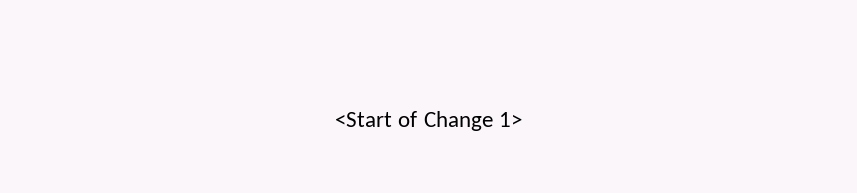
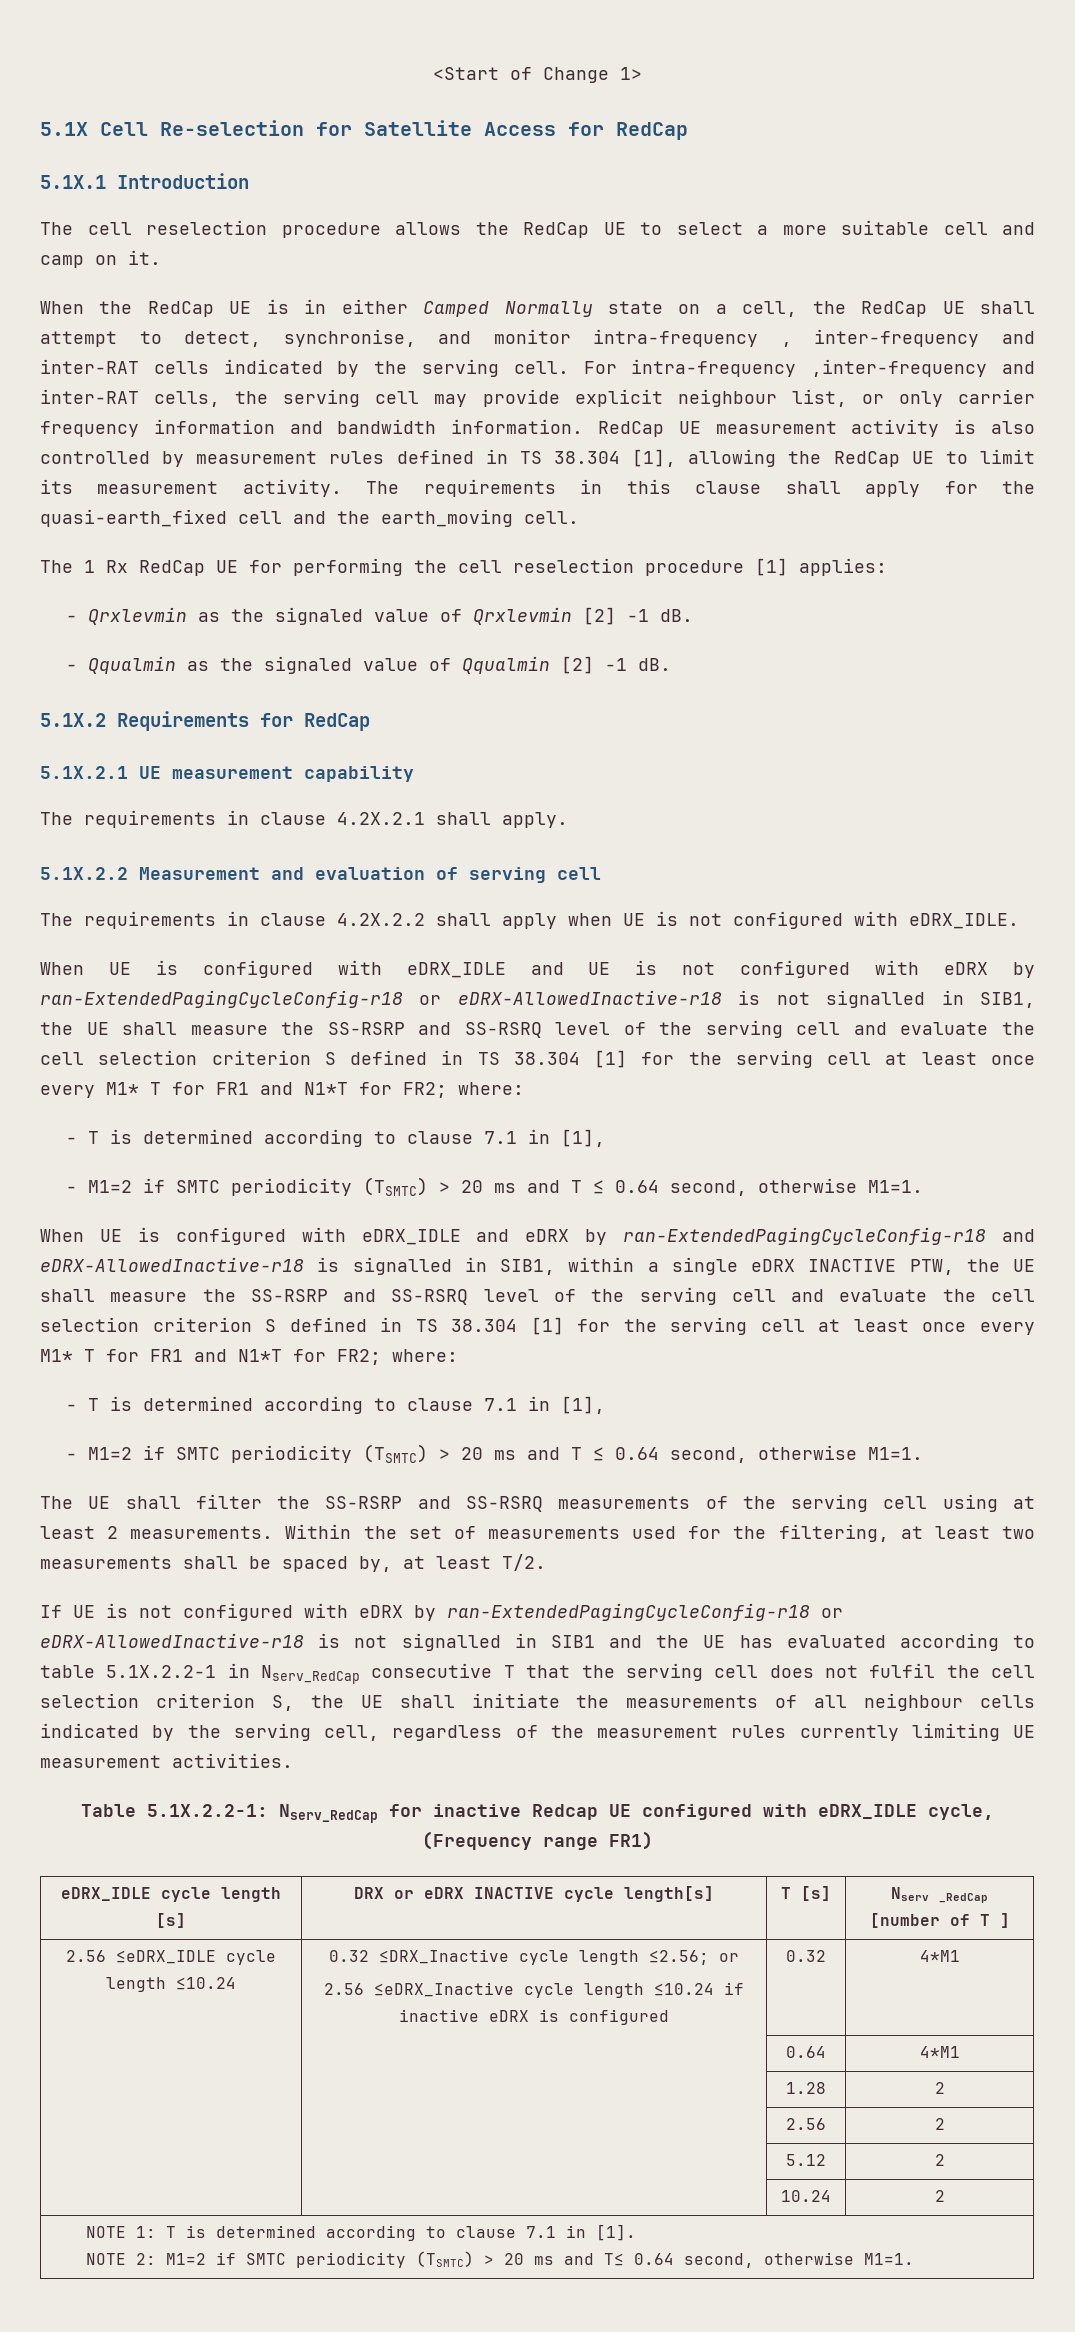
(522, 119) none -> [40,120,688,140] [40,173,249,189] [40,220,1035,238] [40,250,161,268] [40,299,1035,317] [40,329,1035,347] [40,359,1035,377] [40,389,1036,407] [40,419,1035,437] [40,449,1035,467] [40,479,1036,497] [40,509,579,527] [40,558,887,576] [66,607,694,625] [66,656,672,674] [40,711,370,731] [40,766,414,782] [40,810,568,828] [40,867,601,883] [40,911,1019,929] [40,960,1035,978] [40,990,1035,1008] [40,1020,1035,1038] [40,1050,1035,1068] [40,1082,524,1098] [66,1129,606,1147] [66,1177,924,1196] [40,1227,1035,1245] [40,1257,1035,1275] [40,1287,1036,1305] [40,1317,1035,1335] [40,1349,458,1365] [66,1396,606,1414] [66,1444,924,1463] [40,1494,1036,1512] [40,1524,1035,1542] [40,1554,546,1572] [40,1603,843,1621] [40,1633,1035,1651] [40,1663,1036,1684] [40,1693,1035,1711] [40,1723,1035,1741] [40,1753,293,1768] [81,1804,994,1823] [422,1831,653,1850] [61,1887,281,1902] [156,1913,186,1928] [353,1886,714,1902] [781,1886,831,1901] [891,1887,988,1903] [869,1913,1010,1928] [66,1950,276,1965] [106,1977,236,1992] [328,1949,739,1965] [323,1982,744,1998] [398,2009,669,2025] [786,1950,826,1962] [919,1950,960,1962] [786,2046,826,2058] [919,2046,960,2058] [786,2082,826,2094] [934,2082,945,2094] [786,2118,826,2130] [934,2118,945,2130] [786,2154,826,2166] [934,2154,945,2166] [781,2190,831,2202] [934,2190,945,2202] [85,2224,636,2241] [85,2251,914,2268] // 5.1X Cell Re-selection for Satellite Access for RedCap // 5.1X.1 Introduction // The cell reselection procedure allows the RedCap UE to select a more suitable cell and camp on it. // When the RedCap UE is in either Camped Normally state on a cell, the RedCap UE shall attempt to detect, synchronise, and monitor intra-frequency , inter-frequency and inter-RAT cells indicated by the serving cell. For intra-frequency ,inter-frequency and inter-RAT cells, the serving cell may provide explicit neighbour list, or only carrier frequency information and bandwidth information. RedCap UE measurement activity is also controlled by measurement rules defined in TS 38.304 [1], allowing the RedCap UE to limit its measurement activity. The requirements in this clause shall apply for the quasi-earth_fixed cell and the earth_moving cell. // The 1 Rx RedCap UE for performing the cell reselection procedure [1] applies: // - Qrxlevmin as the signaled value of Qrxlevmin [2] -1 dB. // - Qqualmin as the signaled value of Qqualmin [2] -1 dB. // 5.1X.2 Requirements for RedCap // 5.1X.2.1 UE measurement capability // The requirements in clause 4.2X.2.1 shall apply. // 5.1X.2.2 Measurement and evaluation of serving cell // The requirements in clause 4.2X.2.2 shall apply when UE is not configured with eDRX_IDLE. // When UE is configured with eDRX_IDLE and UE is not configured with eDRX by ran-ExtendedPagingCycleConfig-r18 or eDRX-AllowedInactive-r18 is not signalled in SIB1, the UE shall measure the SS-RSRP and SS-RSRQ level of the serving cell and evaluate the cell selection criterion S defined in TS 38.304 [1] for the serving cell at least once every M1* T for FR1 and N1*T for FR2; where: // - T is determined according to clause 7.1 in [1], // - M1=2 if SMTC periodicity (TSMTC) > 20 ms and T ≤ 0.64 second, otherwise M1=1. // When UE is configured with eDRX_IDLE and eDRX by ran-ExtendedPagingCycleConfig-r18 and eDRX-AllowedInactive-r18 is signalled in SIB1, within a single eDRX INACTIVE PTW, the UE shall measure the SS-RSRP and SS-RSRQ level of the serving cell and evaluate the cell selection criterion S defined in TS 38.304 [1] for the serving cell at least once every M1* T for FR1 and N1*T for FR2; where: // - T is determined according to clause 7.1 in [1], // - M1=2 if SMTC periodicity (TSMTC) > 20 ms and T ≤ 0.64 second, otherwise M1=1. // The UE shall filter the SS-RSRP and SS-RSRQ measurements of the serving cell using at least 2 measurements. Within the set of measurements used for the filtering, at least two measurements shall be spaced by, at least T/2. // If UE is not configured with eDRX by ran-ExtendedPagingCycleConfig-r18 or eDRX-AllowedInactive-r18 is not signalled in SIB1 and the UE has evaluated according to table 5.1X.2.2-1 in Nserv_RedCap consecutive T that the serving cell does not fulfil the cell selection criterion S, the UE shall initiate the measurements of all neighbour cells indicated by the serving cell, regardless of the measurement rules currently limiting UE measurement activities. // Table 5.1X.2.2-1: Nserv_RedCap for inactive Redcap UE configured with eDRX_IDLE cycle, (Frequency range FR1) // eDRX_IDLE cycle length [s] | DRX or eDRX INACTIVE cycle length[s] | T [s] | Nserv _RedCap [number of T ] // 2.56 ≤eDRX_IDLE cycle length ≤10.24 | 0.32 ≤DRX_Inactive cycle length ≤2.56; or // 2.56 ≤eDRX_Inactive cycle length ≤10.24 if inactive eDRX is configured | 0.32 | 4*M1 // | | 0.64 | 4*M1 // | | 1.28 | 2 // | | 2.56 | 2 // | | 5.12 | 2 // | | 10.24 | 2 // NOTE 1: T is determined according to clause 7.1 in [1]. // NOTE 2: M1=2 if SMTC periodicity (TSMTC) > 20 ms and T≤ 0.64 second, otherwise M1=1.

